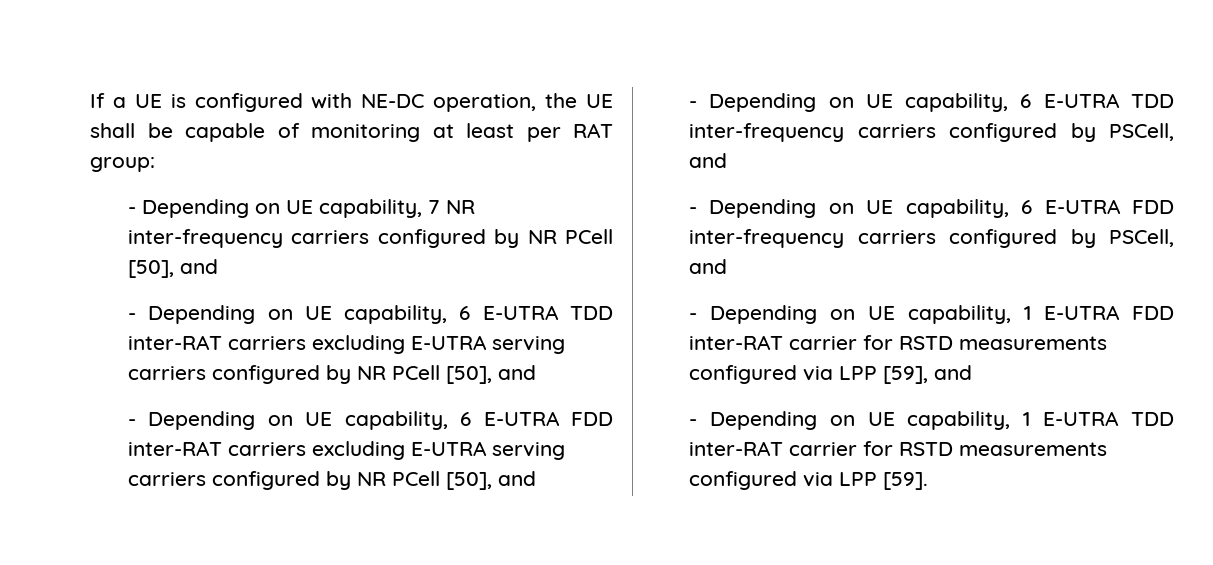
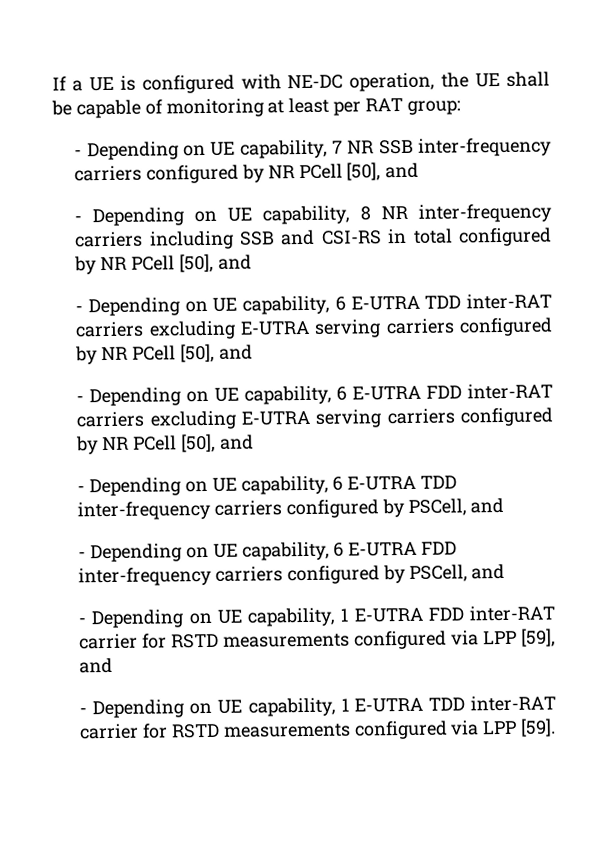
(476, 207) none -> [378,139,414,155] SSB
(219, 266) none -> [74,203,553,227] [75,227,552,250] [74,253,252,275] // - Depending on UE capability, 8 NR inter-frequency carriers including SSB and CSI-RS in total configured by NR PCell [50], and

